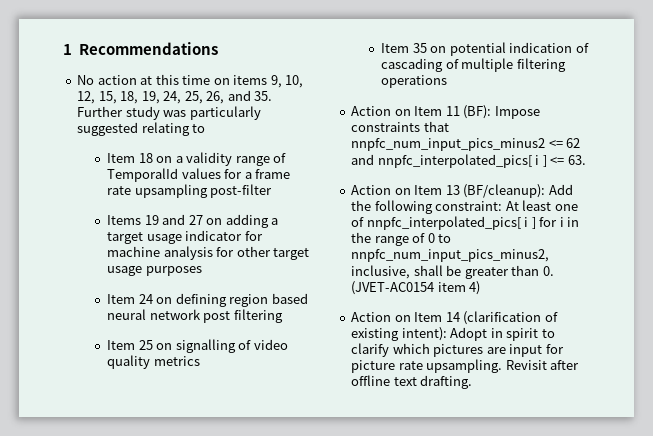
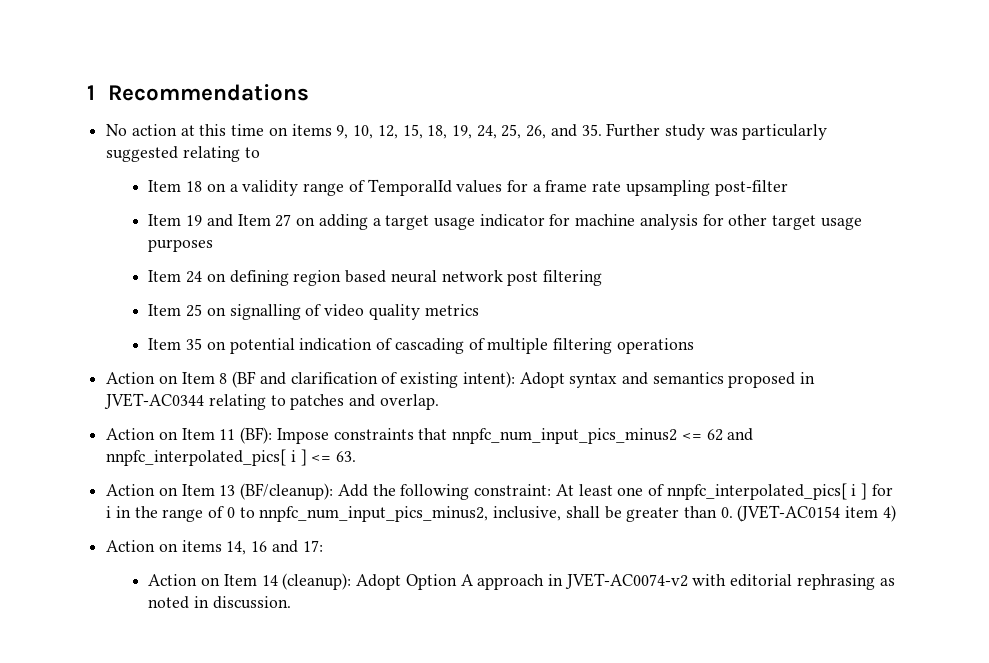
[107,215,142,225] Items -> [148,214,182,226] Item
(186, 219) none -> [237,214,271,226] Item
(448, 81) none -> [106,371,816,388] [104,393,439,410] // Action on Item 8 (BF and clarification of existing intent): Adopt syntax and semantics proposed in JVET-AC0344 relating to patches and overlap.
[414,311,558,325] [351,327,555,341] [351,343,564,357] [351,359,580,373] [351,375,473,389] Item 14 (clarification of existing intent): Adopt in spirit to clarify which pictures are input for picture rate upsampling. Revisit after offline text drafting. -> [181,540,323,555] [148,573,895,590] [148,596,291,609] items 14, 16 and 17: // Action on Item 14 (cleanup): Adopt Option A approach in JVET-AC0074-v2 with editorial rephrasing as noted in discussion.

